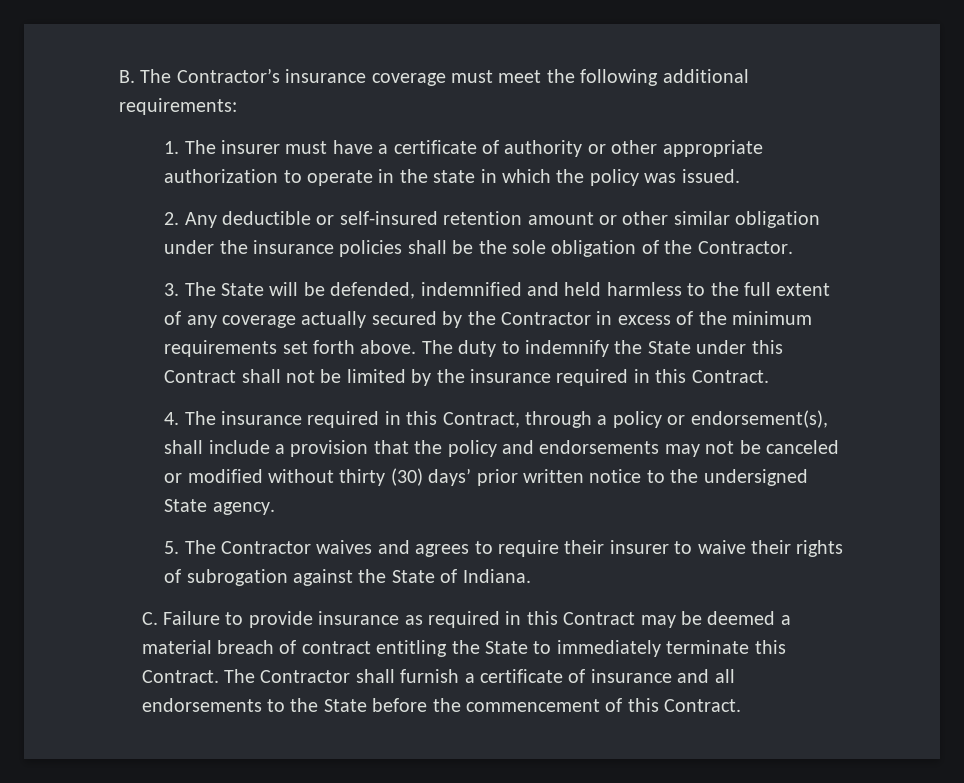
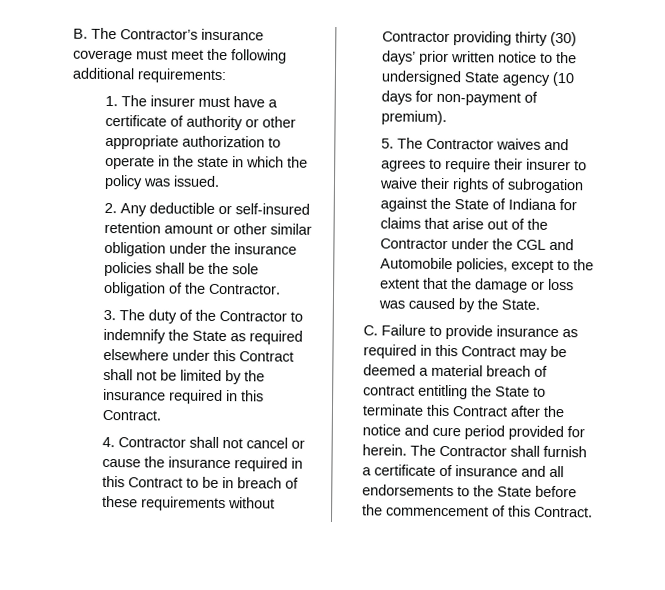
[220,282,831,299] [164,311,812,328] [164,340,497,357] State will be defended, indemnified and held harmless to the full extent of any coverage actually secured by the Contractor in excess of the minimum requirements set forth above. The duty -> [148,309,288,324] duty of the Contractor
(691, 347) none -> [230,330,304,345] [103,348,170,361] as required elsewhere
[184,410,828,428] [164,440,839,457] [164,469,334,483] The insurance required in this Contract, through a policy or endorsement(s), shall include a provision that the policy and endorsements may not be canceled or modified without -> [118,436,306,449] [102,456,304,472] [102,475,300,489] [102,495,276,512] [382,31,513,46] Contractor shall not cancel or cause the insurance required in this Contract to be in breach of these requirements without Contractor providing
[212,502,275,515] agency. -> [502,71,575,87] [381,90,539,106] [381,110,448,126] agency (10 days for non-payment of premium).
[462,569,531,583] Indiana. -> [508,198,578,211] [380,217,549,230] [380,238,575,251] [380,257,595,273] [380,277,575,293] [378,297,541,313] Indiana for claims that arise out of the Contractor under the CGL and Automobile policies, except to the extent that the damage or loss was caused by the State.
[556,640,661,657] immediately -> (546, 391) none
[141,670,219,683] Contract. -> [451,405,565,418] [361,424,585,441] [361,444,407,456] Contract after the notice and cure period provided for herein.

